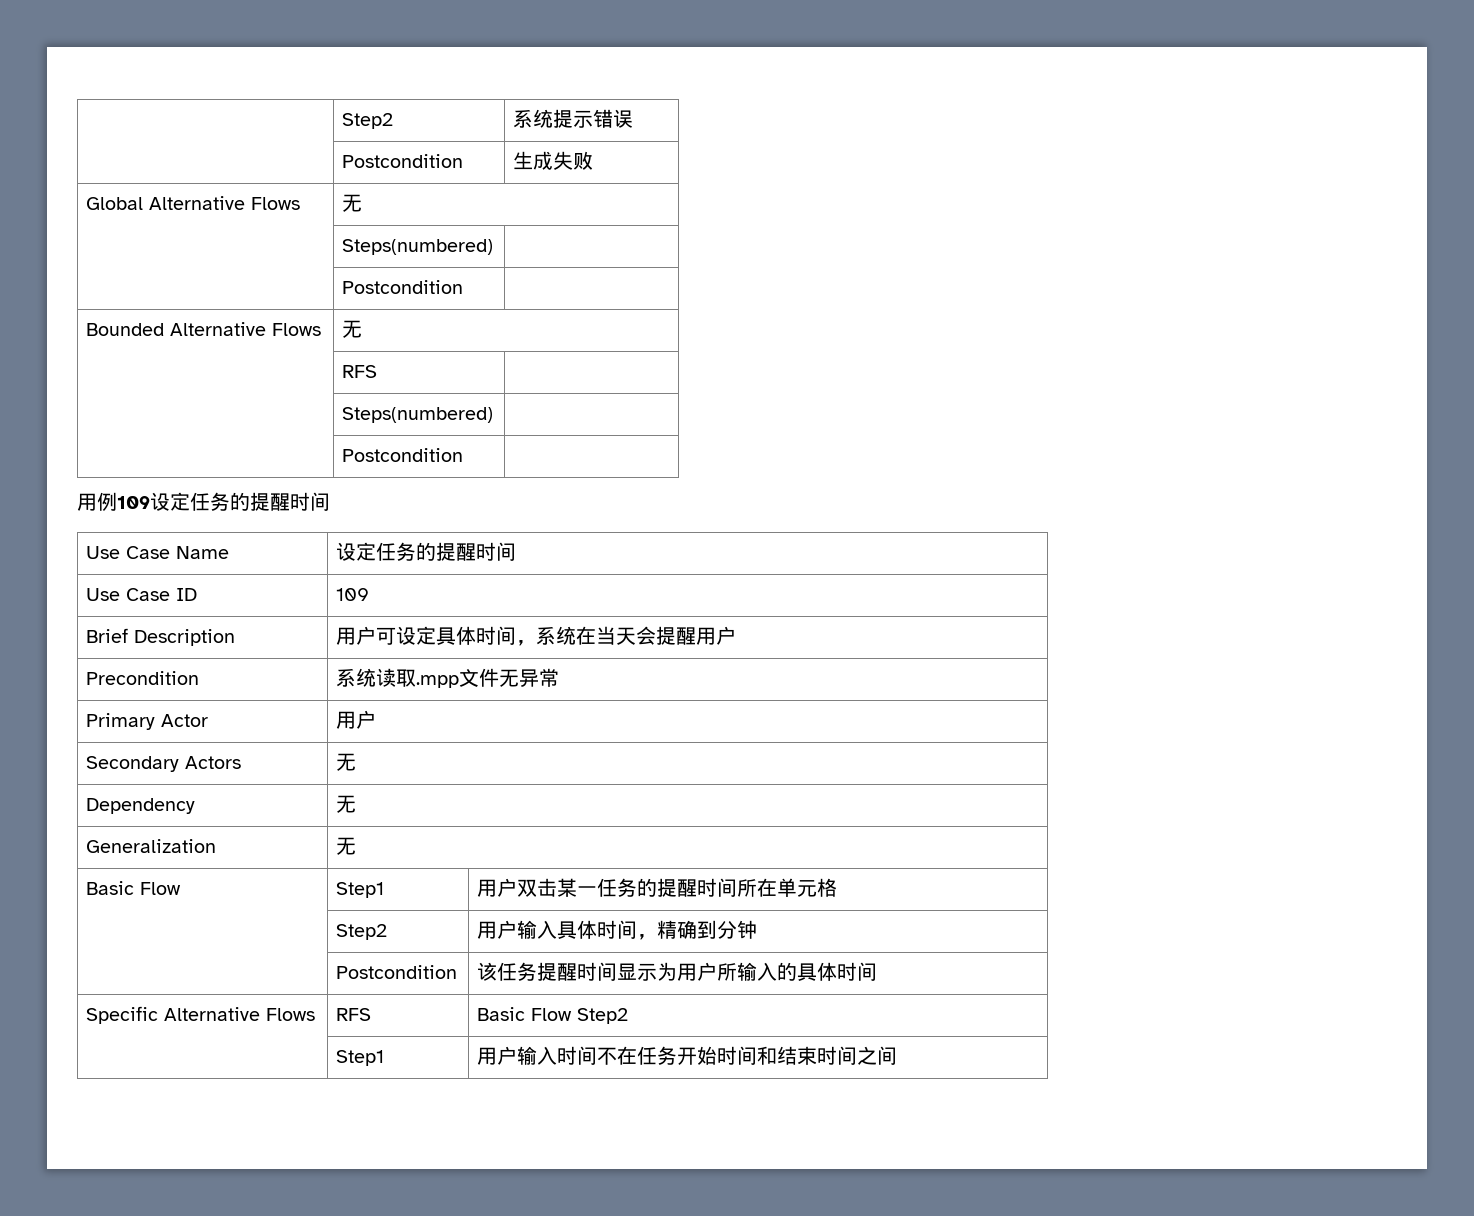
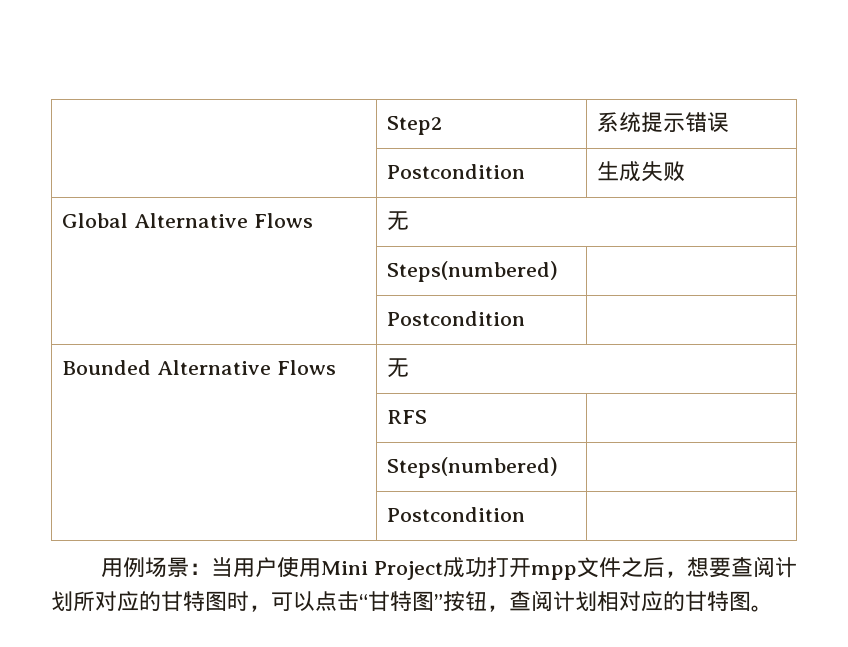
[117,492,330,511] [86,546,230,559] [336,542,517,561] [86,588,198,601] [336,588,370,601] [86,628,236,646] [336,626,737,646] [86,671,200,685] [336,668,560,688] [86,713,209,730] [336,710,377,729] [86,756,242,772] [336,753,357,771] [86,798,196,814] [336,795,357,813] [86,839,217,853] [336,837,357,855] [86,881,182,895] [336,882,385,898] [477,878,838,897] [336,924,388,940] [477,920,758,940] [336,965,458,979] [477,962,878,981] [86,1006,316,1024] [336,1008,372,1021] [477,1007,629,1024] [336,1050,385,1066] [477,1046,898,1065] 109设定任务的提醒时间 // Use Case Name | 设定任务的提醒时间 // Use Case ID | 109 // Brief Description | 用户可设定具体时间，系统在当天会提醒用户 // Precondition | 系统读取.mpp文件无异常 // Primary Actor | 用户 // Secondary Actors | 无 // Dependency | 无 // Generalization | 无 // Basic Flow | Step1 | 用户双击某一任务的提醒时间所在单元格 // | Step2 | 用户输入具体时间，精确到分钟 // | Postcondition | 该任务提醒时间显示为用户所输入的具体时间 // Specific Alternative Flows | RFS | Basic Flow Step2 // | Step1 | 用户输入时间不在任务开始时间和结束时间之间 -> [144,556,797,580] [51,590,773,612] 场景：当用户使用Mini Project成功打开mpp文件之后，想要查阅计划所对应的甘特图时，可以点击“甘特图”按钮，查阅计划相对应的甘特图。

